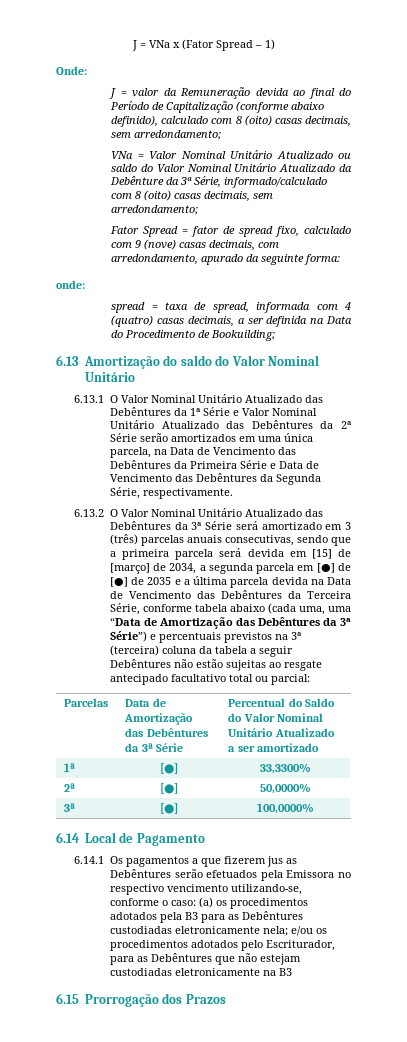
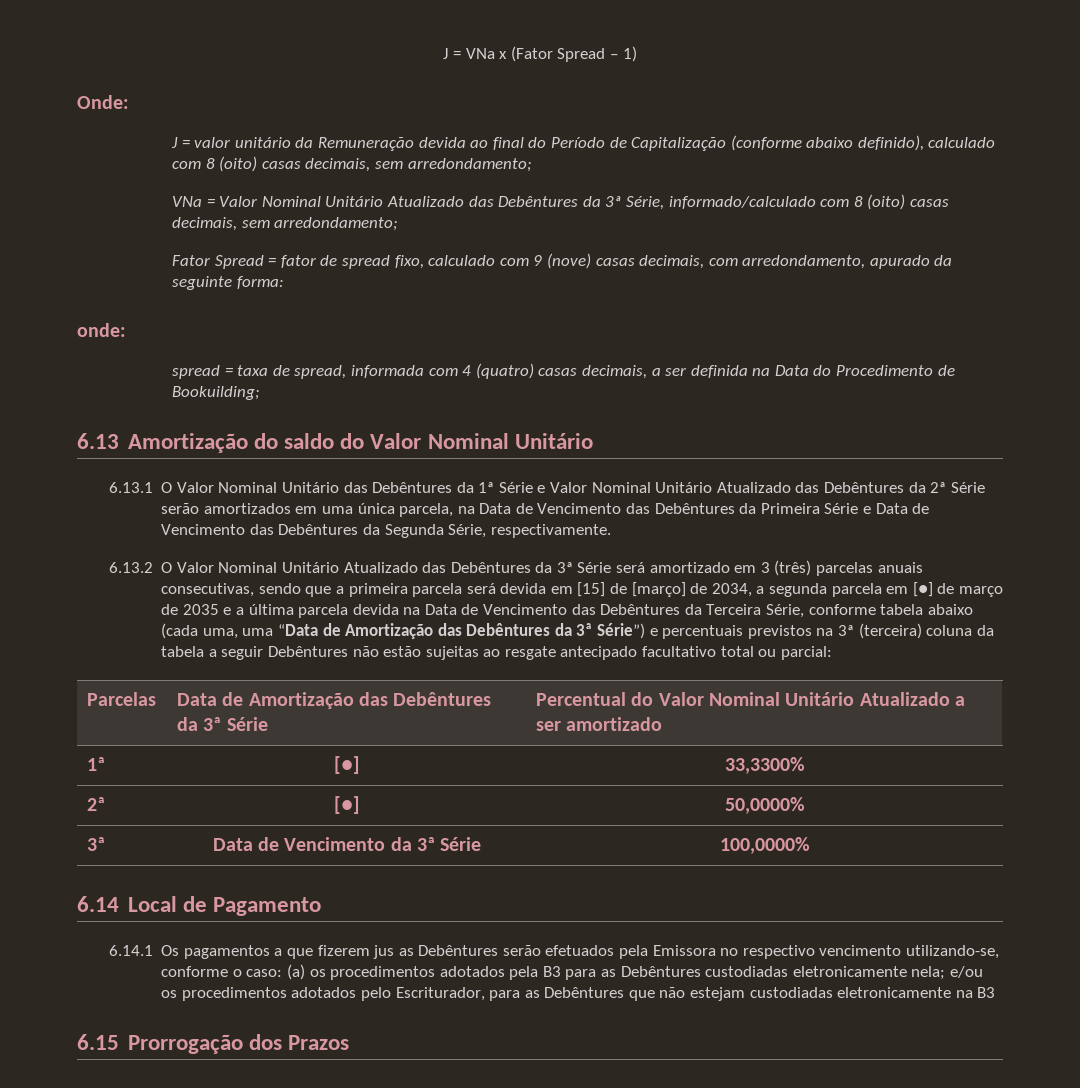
(160, 92) none -> [234,137,291,148] unitário
[338,153,352,159] [111,163,352,172] [110,176,165,185] ou saldo do Valor Nominal Unitário Atualizado da Debênture -> [468,196,579,207] das Debêntures
[244,395,302,403] Atualizado -> (339, 487) none
[109,577,128,587] [●] -> [958,586,1003,597] março
[304,698,335,707] [228,713,243,722] Saldo do -> (654, 699) none
[160,803,178,814] [●] -> [212,837,482,851] Data de Vencimento da 3ª Série

